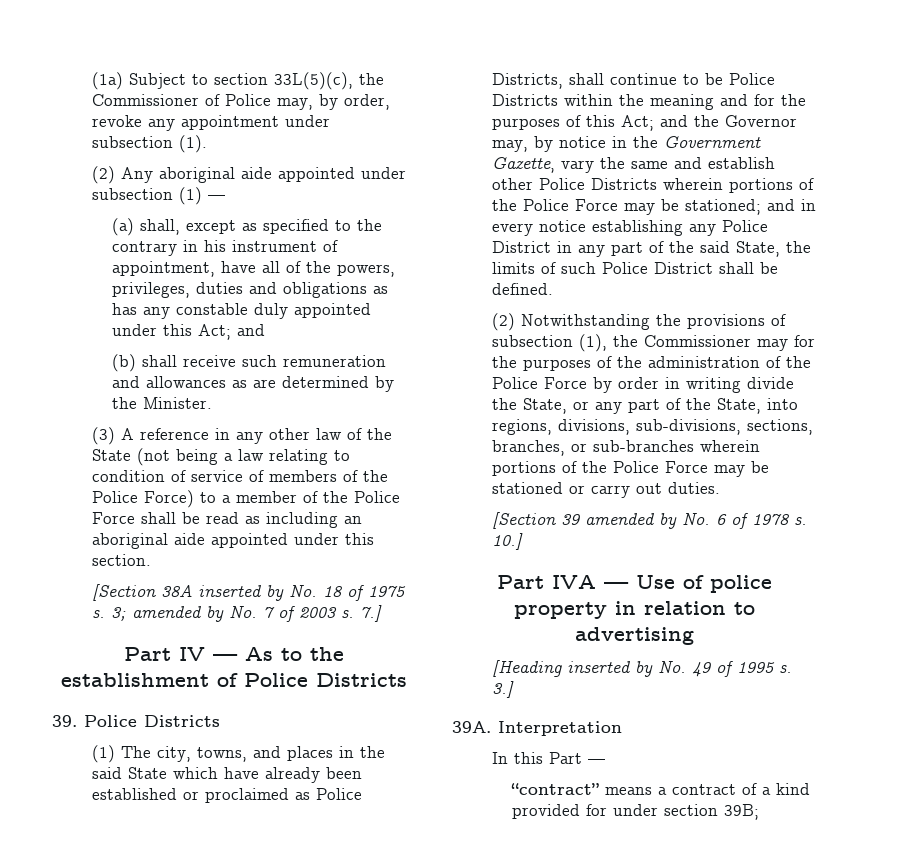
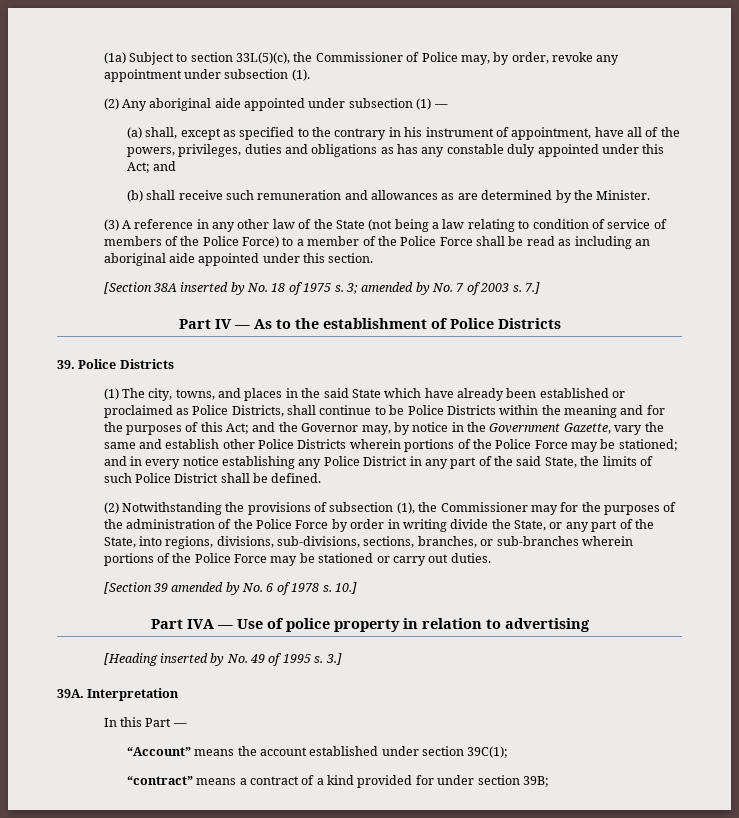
(605, 761) none -> [126,746,509,758] // “Account” means the account established under section 39C(1);

